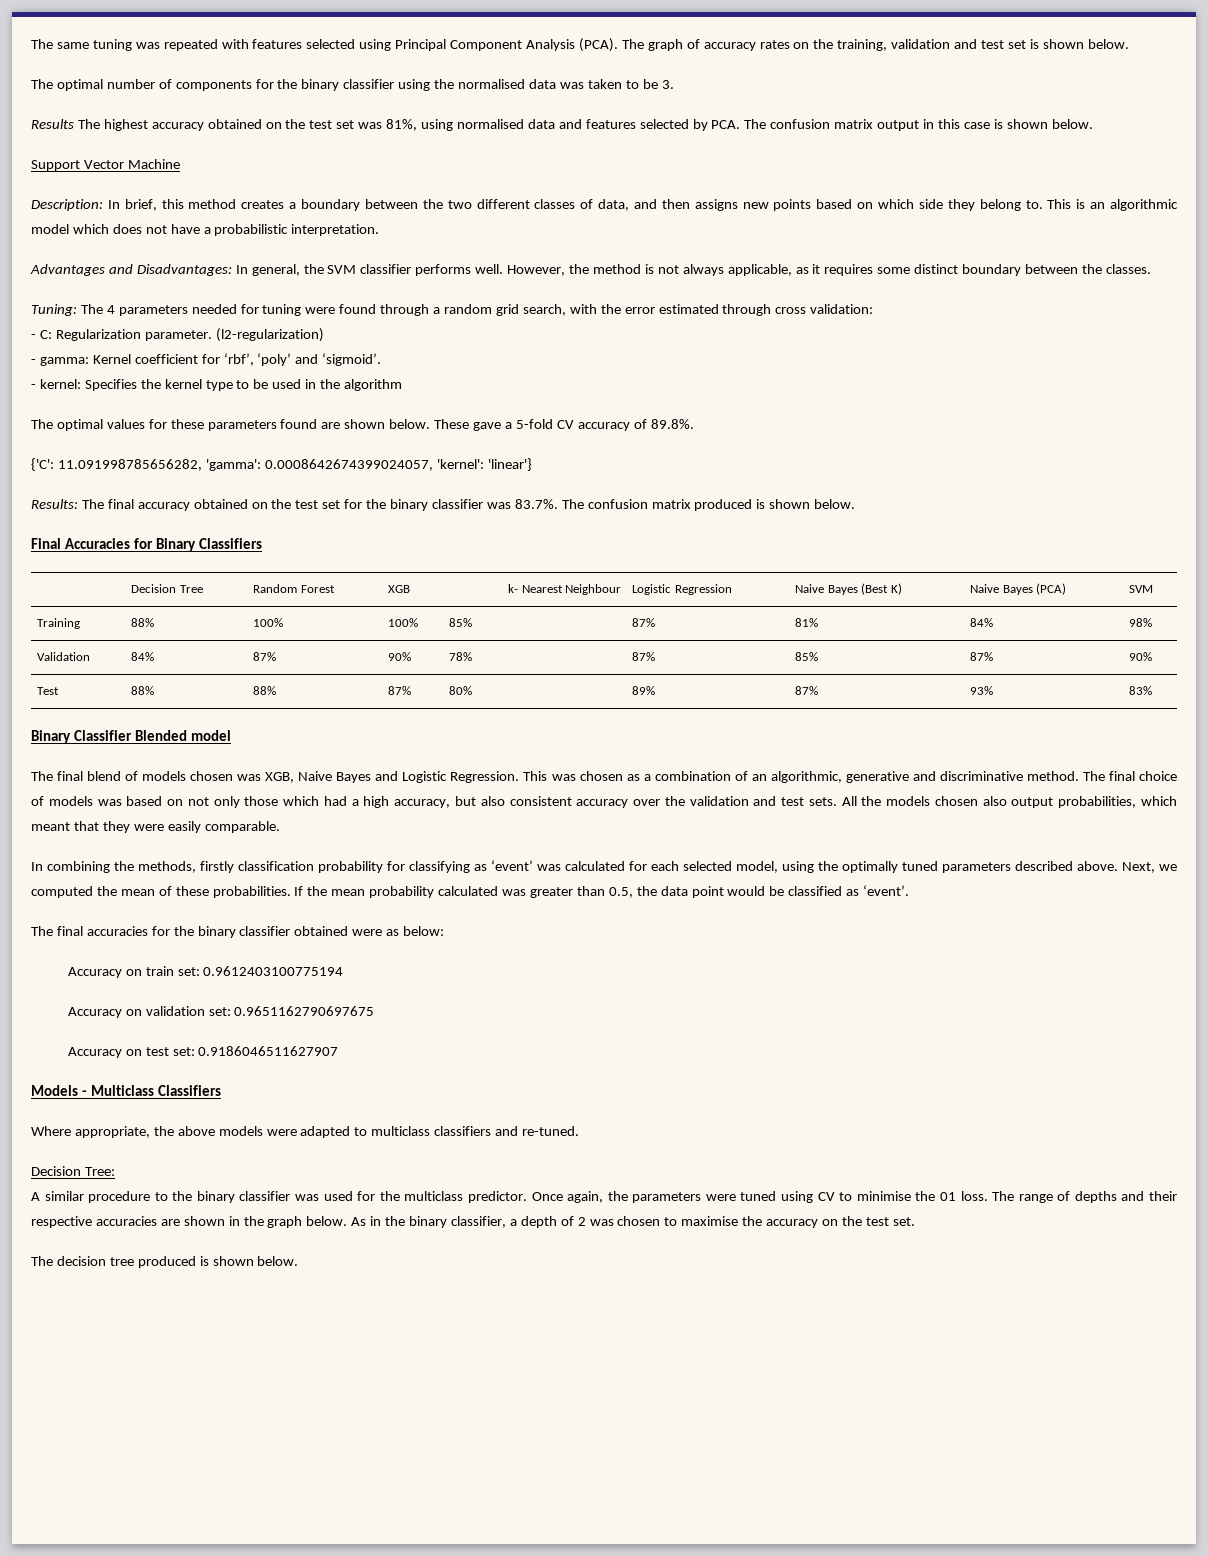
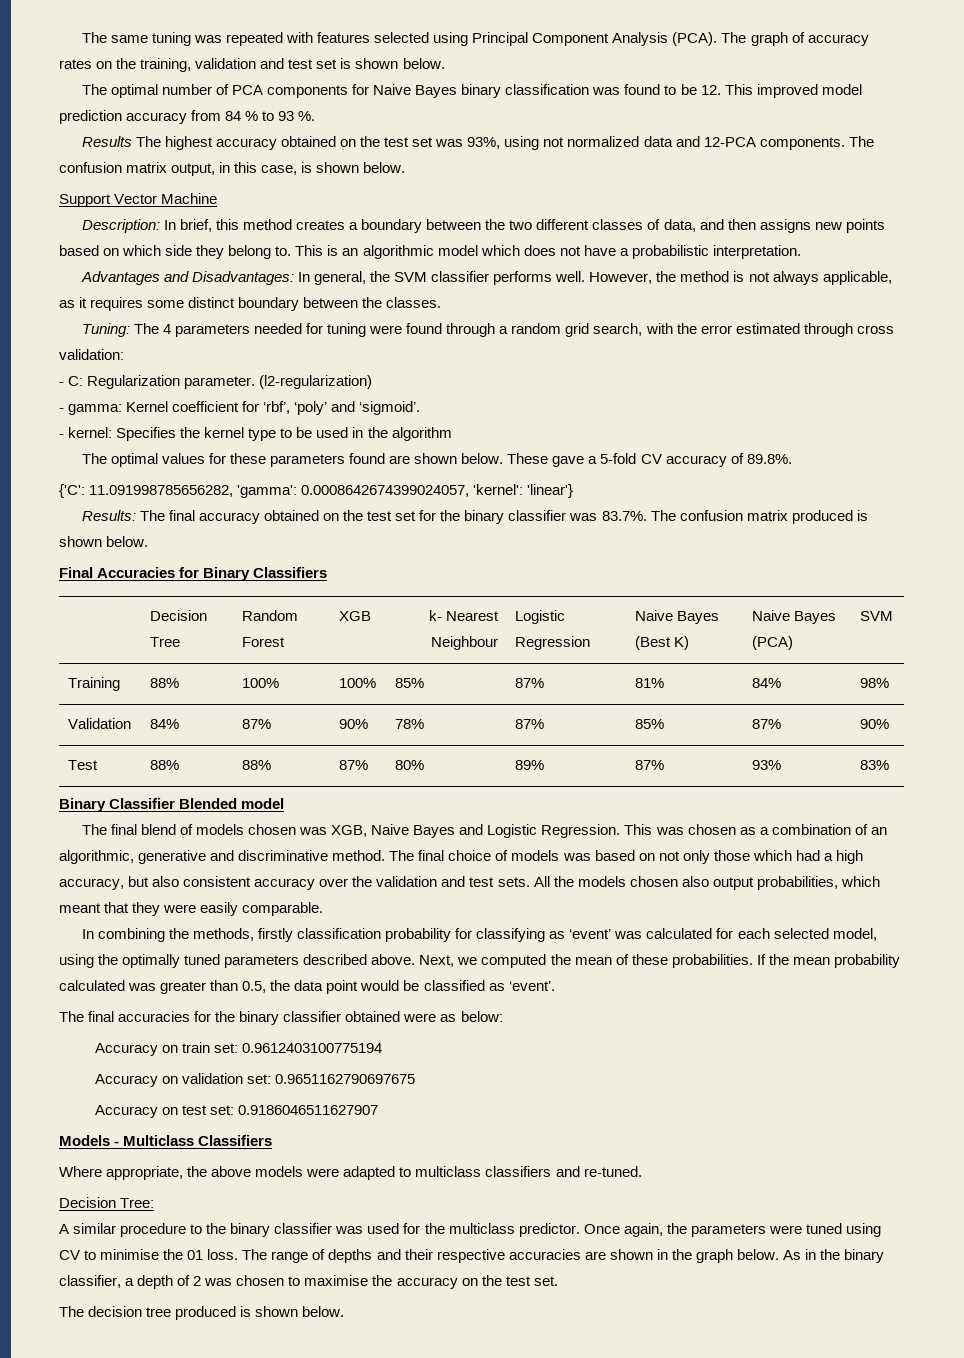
(172, 84) none -> [232,85,264,95] PCA
[277,79,674,91] the binary classifier using the normalised data was taken to be 3. -> [373,84,862,98] [59,110,316,124] Naive Bayes binary classification was found to be 12. This improved model prediction accuracy from 84 % to 93 %.
[386,119,920,131] 81%, using normalised data and features selected by PCA. The confusion matrix output -> [467,136,874,150] [59,162,216,176] 93%, using not normalized data and 12-PCA components. The confusion matrix output,
[963,122,990,129] case -> [261,165,298,175] case,

